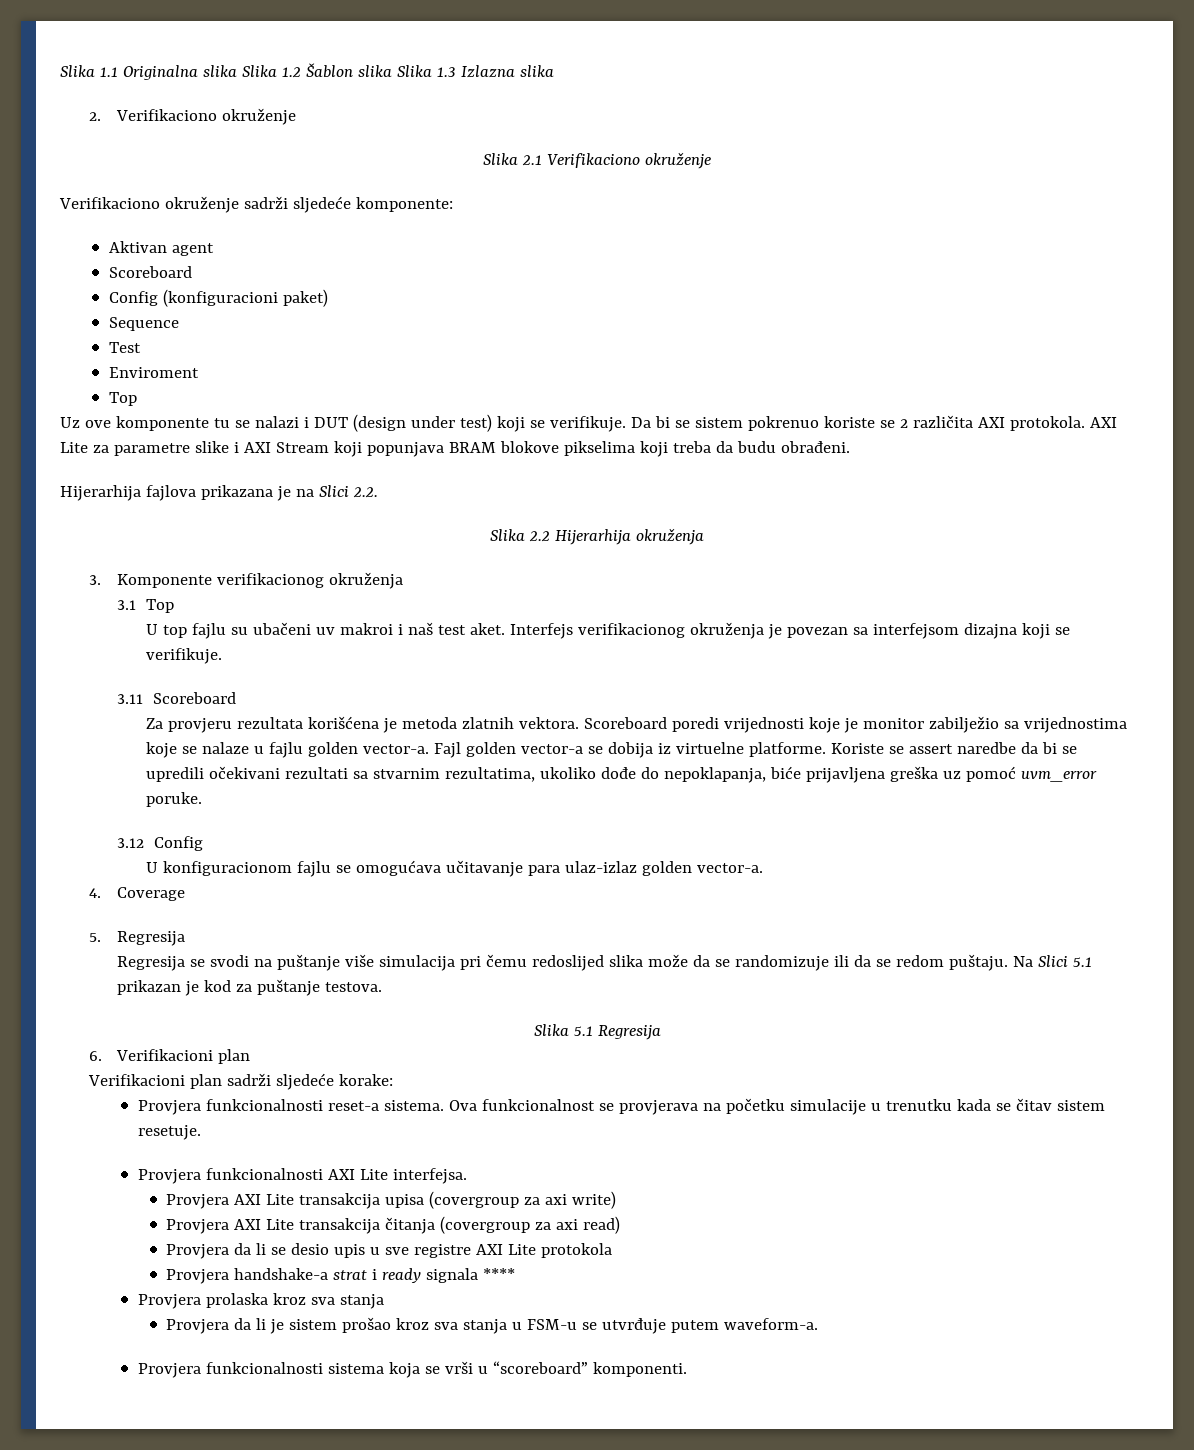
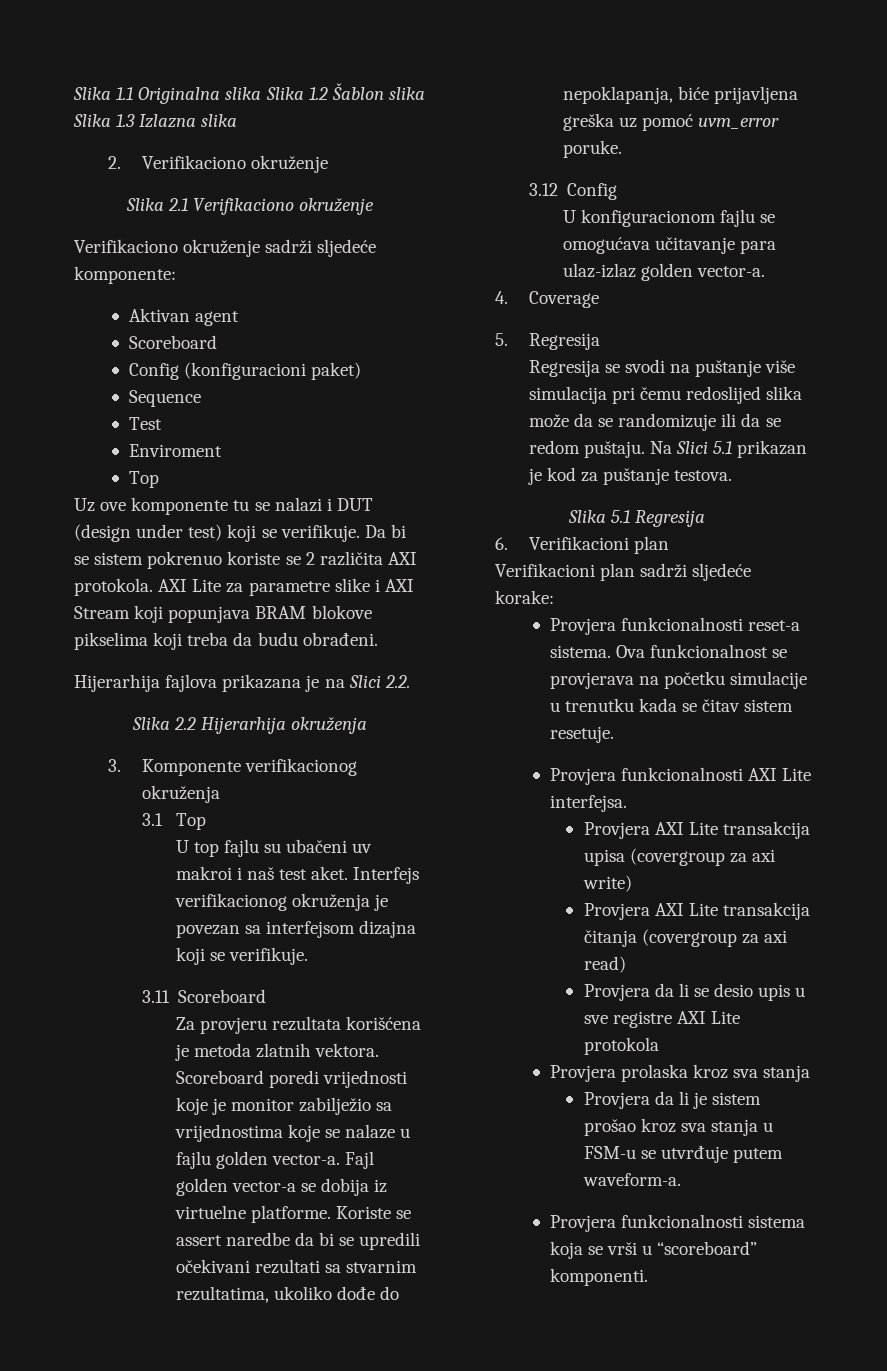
[166,1268,516,1284] // Provjera handshake-a strat i ready signala **** -> (659, 1046) none

